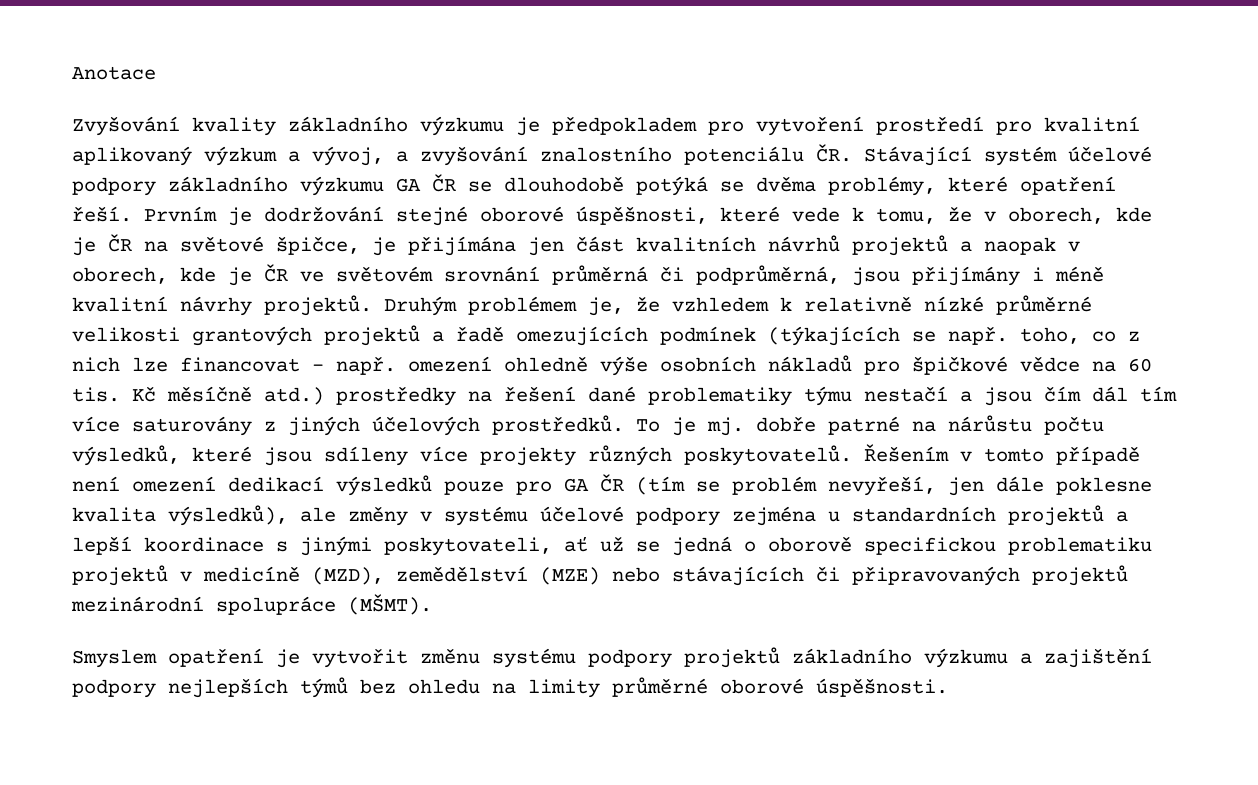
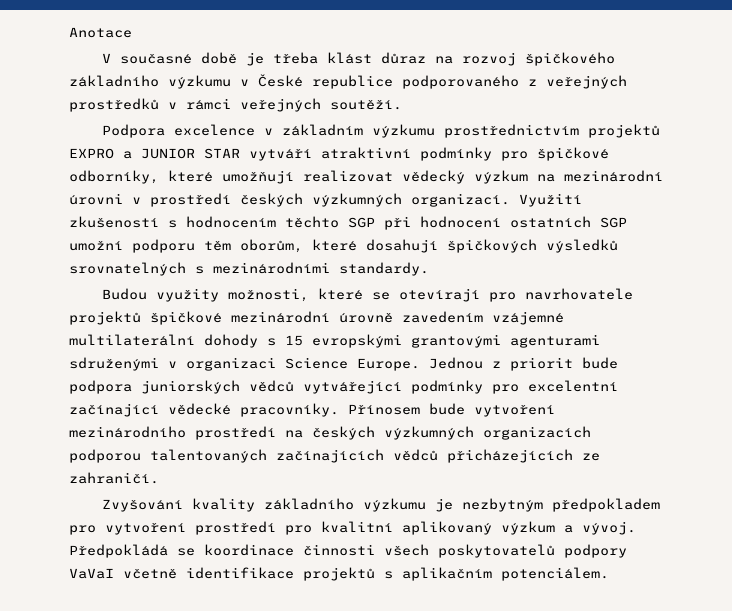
(156, 73) none -> [101,52,615,66] [69,74,627,89] [69,98,402,112] [101,124,660,138] [69,147,609,161] [69,170,663,184] [69,193,582,207] [69,216,627,230] [69,239,618,253] [69,262,429,276] [101,288,633,302] [69,311,564,325] [69,334,600,348] [69,357,618,371] [69,380,618,394] [69,403,555,417] [69,426,591,440] [69,449,600,463] [69,472,159,484] // V současné době je třeba klást důraz na rozvoj špičkového základního výzkumu v České republice podporovaného z veřejných prostředků v rámci veřejných soutěží. // Podpora excelence v základním výzkumu prostřednictvím projektů EXPRO a JUNIOR STAR vytváří atraktivní podmínky pro špičkové odborníky, které umožňují realizovat vědecký výzkum na mezinárodní úrovni v prostředí českých výzkumných organizací. Využití zkušeností s hodnocením těchto SGP při hodnocení ostatních SGP umožní podporu těm oborům, které dosahují špičkových výsledků srovnatelných s mezinárodními standardy. // Budou využity možnosti, které se otevírají pro navrhovatele projektů špičkové mezinárodní úrovně zavedením vzájemné multilaterální dohody s 15 evropskými grantovými agenturami sdruženými v organizaci Science Europe. Jednou z priorit bude podpora juniorských vědců vytvářející podmínky pro excelentní začínající vědecké pracovníky. Přínosem bude vytvoření mezinárodního prostředí na českých výzkumných organizacích podporou talentovaných začínajících vědců přicházejících ze zahraničí.
(540, 126) none -> [461,498,543,512] nezbytným
[312,144,1152,166] [72,174,1116,196] [72,206,1152,226] [72,234,1080,256] [72,264,1104,286] [72,295,1092,316] [72,325,1140,346] [72,355,1152,376] [72,386,1177,406] [72,415,1104,436] [72,444,1140,466] [72,474,1152,496] [72,505,1128,526] [72,536,1152,556] [72,565,1128,586] [71,594,432,615] [72,647,1152,668] [72,677,948,698] vývoj, a zvyšování znalostního potenciálu ČR. Stávající systém účelové podpory základního výzkumu GA ČR se dlouhodobě potýká se dvěma problémy, které opatření řeší. Prvním je dodržování stejné oborové úspěšnosti, které vede k tomu, že v oborech, kde je ČR na světové špičce, je přijímána jen část kvalitních návrhů projektů a naopak v oborech, kde je ČR ve světovém srovnání průměrná či podprůměrná, jsou přijímány i méně kvalitní návrhy projektů. Druhým problémem je, že vzhledem k relativně nízké průměrné velikosti grantových projektů a řadě omezujících podmínek (týkajících se např. toho, co z nich lze financovat – např. omezení ohledně výše osobních nákladů pro špičkové vědce na 60 tis. Kč měsíčně atd.) prostředky na řešení dané problematiky týmu nestačí a jsou čím dál tím více saturovány z jiných účelových prostředků. To je mj. dobře patrné na nárůstu počtu výsledků, které jsou sdíleny více projekty různých poskytovatelů. Řešením v tomto případě není omezení dedikací výsledků pouze pro GA ČR (tím se problém nevyřeší, jen dále poklesne kvalita výsledků), ale změny v systému účelové podpory zejména u standardních projektů a lepší koordinace s jinými poskytovateli, ať už se jedná o oborově specifickou problematiku projektů v medicíně (MZD), zemědělství (MZE) nebo stávajících či připravovaných projektů mezinárodní spolupráce (MŠMT). // Smyslem opatření je vytvořit změnu systému podpory projektů základního výzkumu a zajištění podpory nejlepších týmů bez ohledu na limity průměrné oborové úspěšnosti. -> [582,521,636,535] [69,544,627,558] [69,567,609,581] vývoj. Předpokládá se koordinace činnosti všech poskytovatelů podpory VaVaI včetně identifikace projektů s aplikačním potenciálem.

